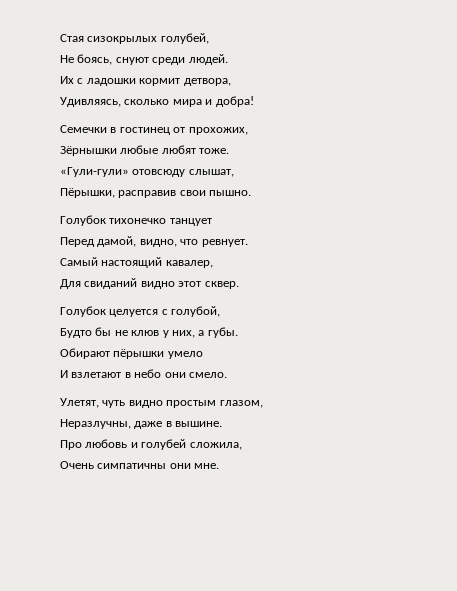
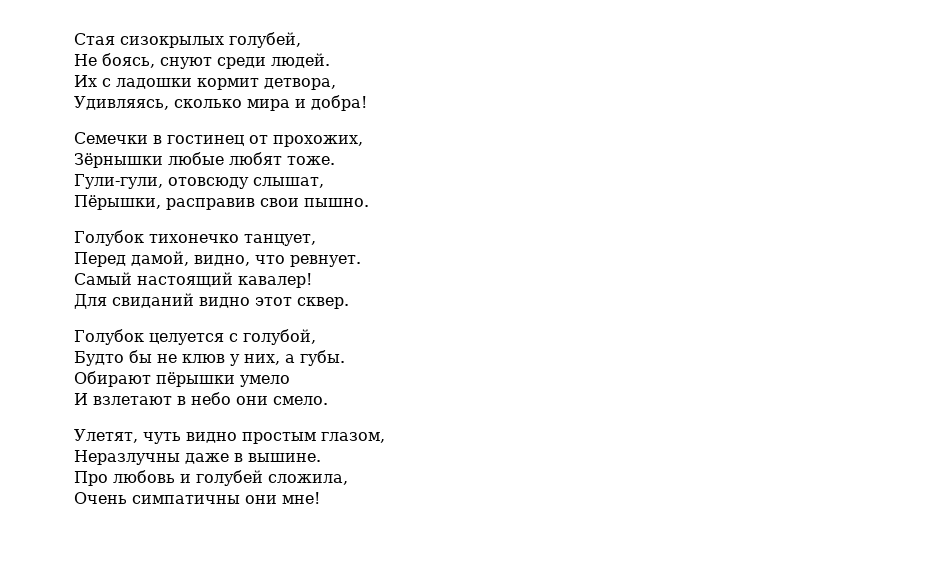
[60,167,129,177] «Гули-гули» -> [74,174,163,189] Гули-гули,
[169,218,212,226] танцует -> [244,234,316,246] танцует,
[165,260,213,268] кавалер, -> [238,273,312,288] кавалер!
[60,419,131,429] Неразлучны, -> [74,450,180,465] Неразлучны
[194,463,220,469] мне. -> [282,492,320,504] мне!

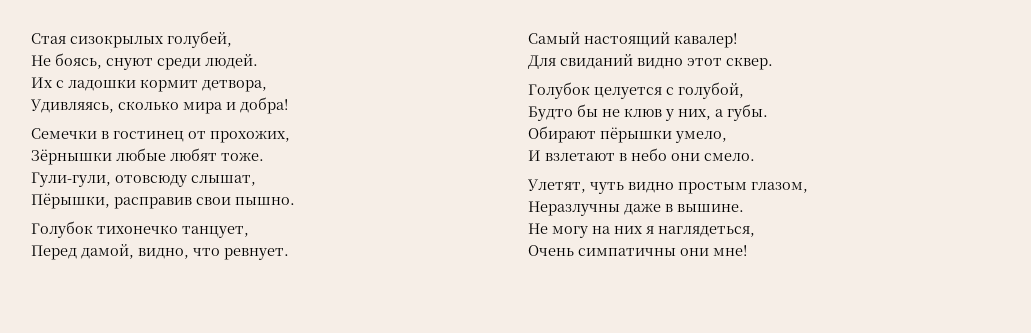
[240,375,290,387] умело -> [675,131,727,143] умело,
[74,470,348,486] Про любовь и голубей сложила, -> [528,223,755,238] Не могу на них я наглядеться,

